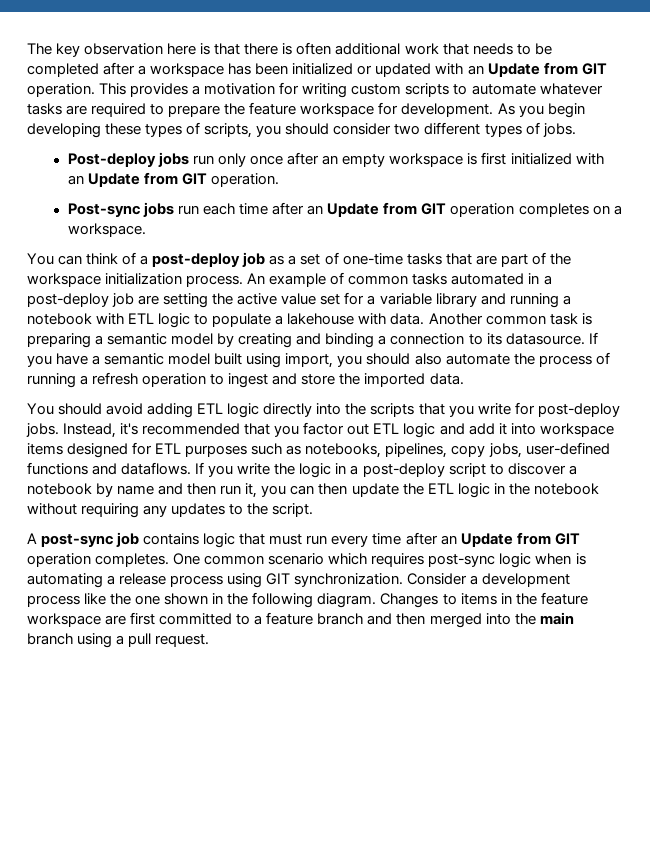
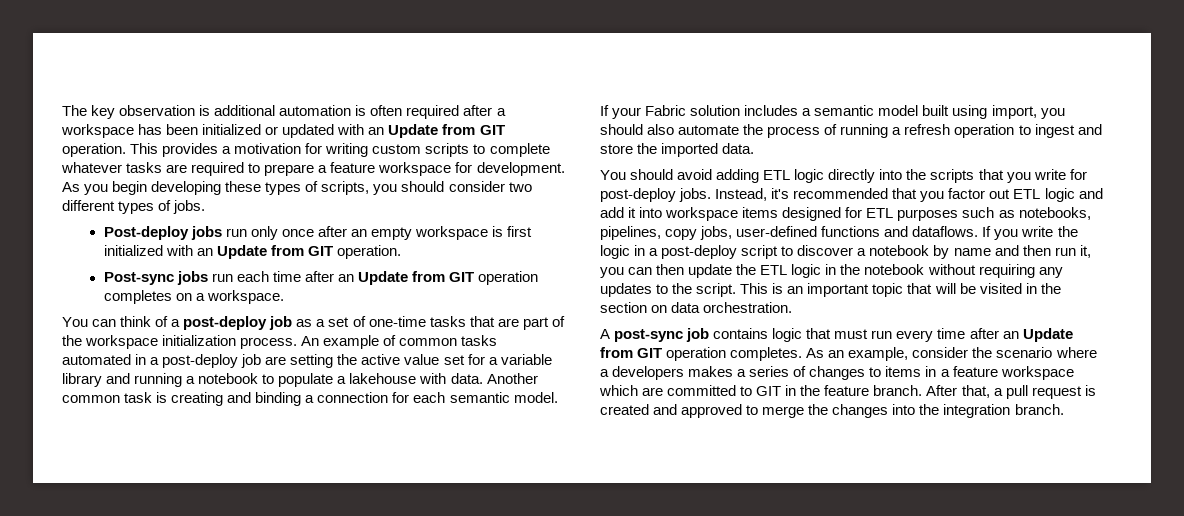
[167,42,552,55] [27,63,99,77] here is that there is often additional work that needs to be completed -> [199,105,460,119] is additional automation is often required
[471,84,536,95] automate -> [489,143,550,157] complete
[224,103,246,115] the -> [318,165,328,173] a
[96,313,191,328] with ETL logic -> (259, 378) none
[27,333,235,348] preparing a semantic model by -> (168, 397) none
[468,332,598,345] [27,353,89,367] to its datasource. If you have -> [392,392,558,403] [600,105,799,119] for each semantic model. If your Fabric solution includes
(314, 510) none -> [740,283,1061,297] [600,302,793,313] This is an important topic that will be visited in the section on data orchestration.
[173,553,586,568] [27,573,571,588] [27,592,588,608] [27,612,574,628] [27,633,210,648] One common scenario which requires post-sync logic when is automating a release process using GIT synchronization. Consider a development process like the one shown in the following diagram. Changes to items in the feature workspace are first committed to a feature branch and then merged into the main branch using a pull request. -> [806,347,1097,361] [600,366,1074,380] [599,385,1096,399] [600,404,1064,418] As an example, consider the scenario where a developers makes a series of changes to items in a feature workspace which are committed to GIT in the feature branch. After that, a pull request is created and approved to merge the changes into the integration branch.

